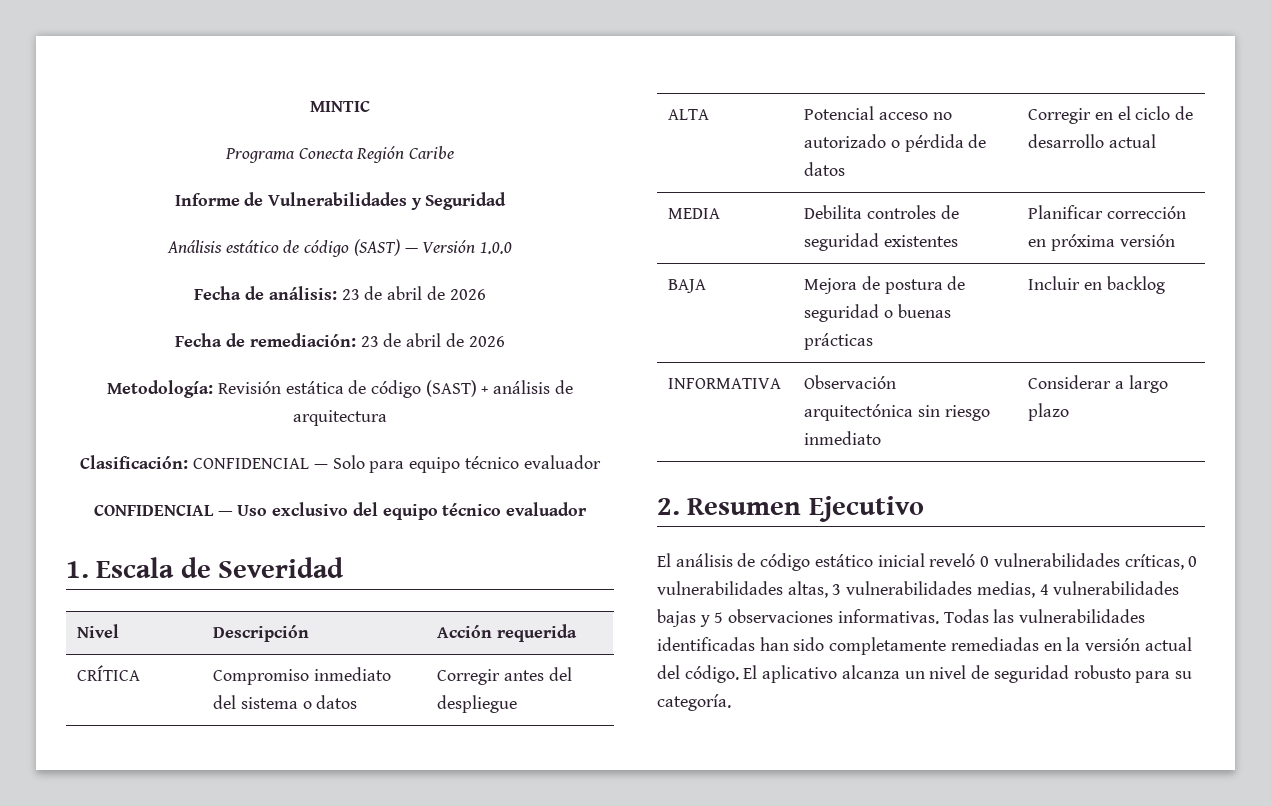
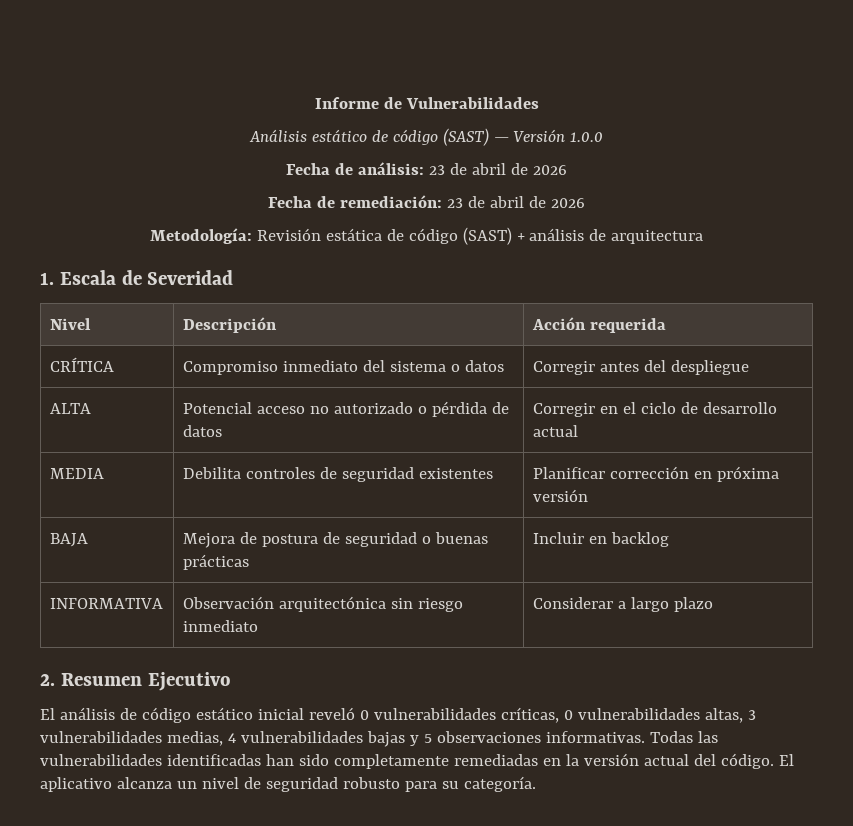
[310,101,370,112] [224,146,455,163] MINTIC // Programa Conecta Región Caribe // -> (314, 103) none
[410,192,507,210] y Seguridad -> (539, 103) none
[80,455,601,473] [93,502,588,520] // Clasificación: CONFIDENCIAL — Solo para equipo técnico evaluador // CONFIDENCIAL — Uso exclusivo del equipo técnico evaluador -> (704, 237) none

